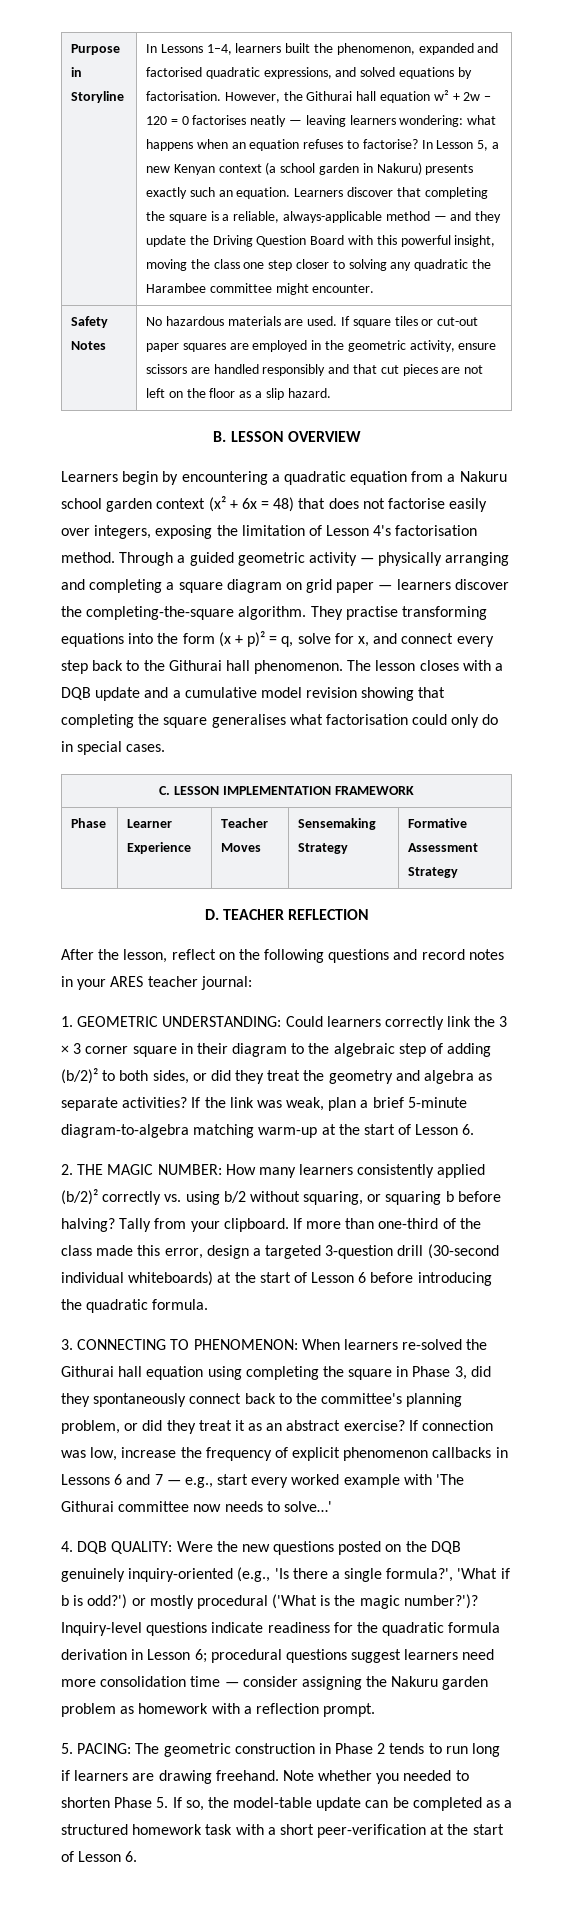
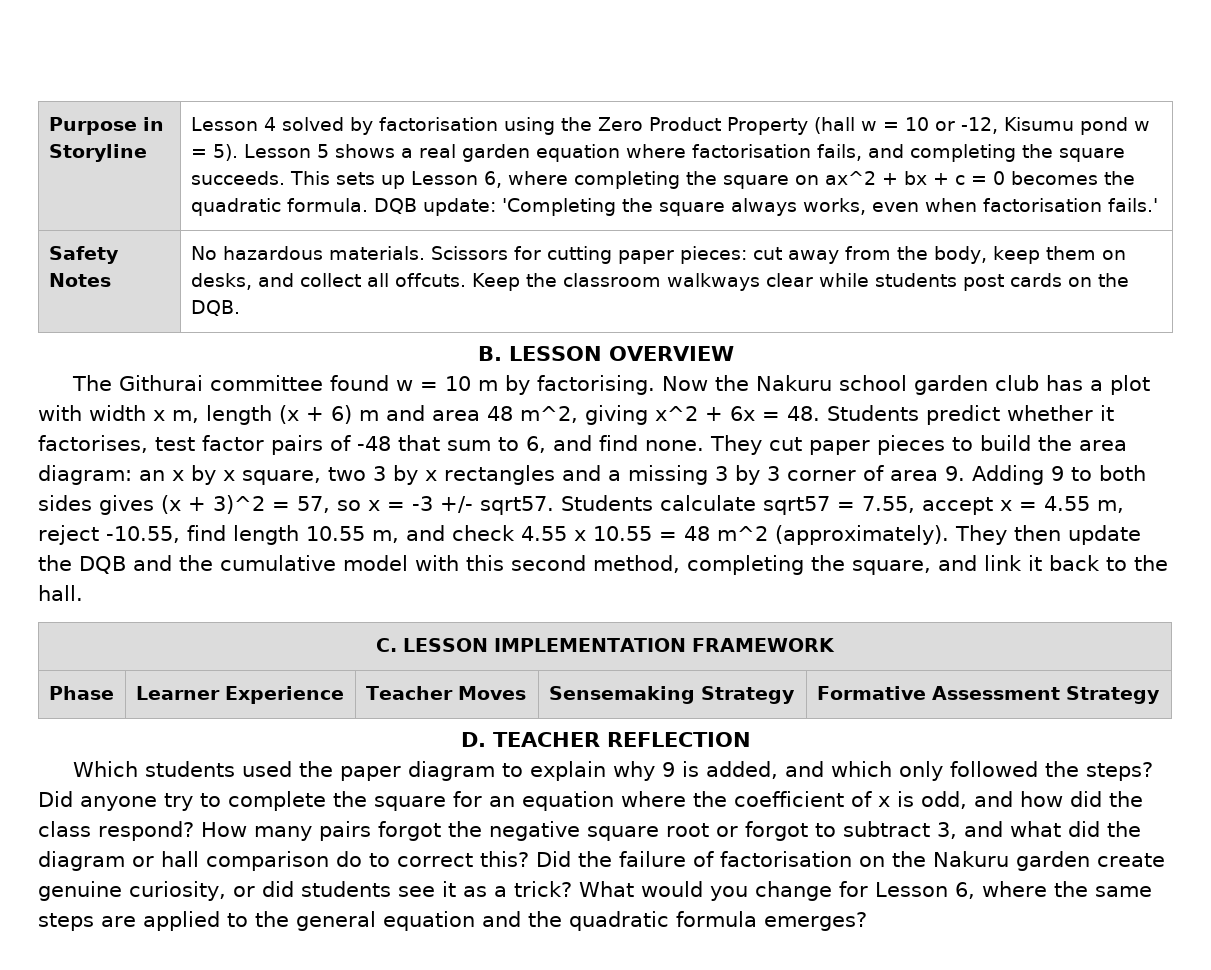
[146,43,499,55] [146,67,472,79] [146,90,492,103] [146,115,497,127] [146,139,499,151] [146,162,474,175] [146,187,488,199] [146,211,502,223] [146,235,496,247] [146,259,491,271] [146,283,375,295] [71,316,109,328] [71,341,107,350] [146,316,479,328] [146,340,497,352] [146,364,484,376] [146,388,331,400] [213,431,361,442] [61,471,507,485] [61,496,488,512] [61,525,478,539] [61,552,510,566] [61,579,509,593] [61,606,487,620] [61,631,494,647] [61,660,504,674] [61,687,446,701] [61,714,499,728] [61,741,166,755] In Lessons 1–4, learners built the phenomenon, expanded and factorised quadratic expressions, and solved equations by factorisation. However, the Githurai hall equation w² + 2w − 120 = 0 factorises neatly — leaving learners wondering: what happens when an equation refuses to factorise? In Lesson 5, a new Kenyan context (a school garden in Nakuru) presents exactly such an equation. Learners discover that completing the square is a reliable, always-applicable method — and they update the Driving Question Board with this powerful insight, moving the class one step closer to solving any quadratic the Harambee committee might encounter. // Safety Notes | No hazardous materials are used. If square tiles or cut-out paper squares are employed in the geometric activity, ensure scissors are handled responsibly and that cut pieces are not left on the floor as a slip hazard. // B. LESSON OVERVIEW // Learners begin by encountering a quadratic equation from a Nakuru school garden context (x² + 6x = 48) that does not factorise easily over integers, exposing the limitation of Lesson 4's factorisation method. Through a guided geometric activity — physically arranging and completing a square diagram on grid paper — learners discover the completing-the-square algorithm. They practise transforming equations into the form (x + p)² = q, solve for x, and connect every step back to the Githurai hall phenomenon. The lesson closes with a DQB update and a cumulative model revision showing that completing the square generalises what factorisation could only do in special cases. -> [190,117,1150,135] [190,144,1125,162] [190,171,1135,189] [190,198,1158,216] [48,246,119,264] [48,273,111,287] [190,246,1126,264] [190,273,1129,291] [190,300,240,316] [477,346,734,361] [72,375,1151,395] [38,405,1114,425] [38,435,1127,455] [38,465,1146,485] [38,495,1124,515] [38,525,1141,545] [38,555,1168,575] [38,585,83,601] Lesson 4 solved by factorisation using the Zero Product Property (hall w = 10 or -12, Kisumu pond w = 5). Lesson 5 shows a real garden equation where factorisation fails, and completing the square succeeds. This sets up Lesson 6, where completing the square on ax^2 + bx + c = 0 becomes the quadratic formula. DQB update: 'Completing the square always works, even when factorisation fails.' // Safety Notes | No hazardous materials. Scissors for cutting paper pieces: cut away from the body, keep them on desks, and collect all offcuts. Keep the classroom walkways clear while students post cards on the DQB. // B. LESSON OVERVIEW // The Githurai committee found w = 10 m by factorising. Now the Nakuru school garden club has a plot with width x m, length (x + 6) m and area 48 m^2, giving x^2 + 6x = 48. Students predict whether it factorises, test factor pairs of -48 that sum to 6, and find none. They cut paper pieces to build the area diagram: an x by x square, two 3 by x rectangles and a missing 3 by 3 corner of area 9. Adding 9 to both sides gives (x + 3)^2 = 57, so x = -3 +/- sqrt57. Students calculate sqrt57 = 7.55, accept x = 4.55 m, reject -10.55, find length 10.55 m, and check 4.55 x 10.55 = 48 m^2 (approximately). They then update the DQB and the cumulative model with this second method, completing the square, and link it back to the hall.
[61,949,504,963] [61,976,252,990] [61,1016,508,1030] [61,1043,492,1057] [61,1068,493,1084] [61,1097,467,1111] [61,1124,475,1138] [61,1164,486,1178] [61,1189,501,1205] [61,1218,481,1232] [61,1244,499,1259] [61,1271,492,1286] [61,1299,209,1313] [61,1339,488,1350] [61,1366,491,1380] [61,1393,463,1407] [61,1420,494,1434] [61,1447,508,1461] [61,1474,465,1488] [61,1501,332,1512] [61,1541,461,1555] [61,1567,510,1582] [61,1594,478,1609] [61,1622,501,1636] [61,1649,495,1663] [61,1676,489,1690] [61,1703,376,1717] [61,1743,501,1757] [61,1770,469,1784] [61,1797,513,1811] [61,1824,504,1838] [61,1851,138,1862] After the lesson, reflect on the following questions and record notes in your ARES teacher journal: // 1. GEOMETRIC UNDERSTANDING: Could learners correctly link the 3 × 3 corner square in their diagram to the algebraic step of adding (b/2)² to both sides, or did they treat the geometry and algebra as separate activities? If the link was weak, plan a brief 5-minute diagram-to-algebra matching warm-up at the start of Lesson 6. // 2. THE MAGIC NUMBER: How many learners consistently applied (b/2)² correctly vs. using b/2 without squaring, or squaring b before halving? Tally from your clipboard. If more than one-third of the class made this error, design a targeted 3-question drill (30-second individual whiteboards) at the start of Lesson 6 before introducing the quadratic formula. // 3. CONNECTING TO PHENOMENON: When learners re-solved the Githurai hall equation using completing the square in Phase 3, did they spontaneously connect back to the committee's planning problem, or did they treat it as an abstract exercise? If connection was low, increase the frequency of explicit phenomenon callbacks in Lessons 6 and 7 — e.g., start every worked example with 'The Githurai committee now needs to solve…' // 4. DQB QUALITY: Were the new questions posted on the DQB genuinely inquiry-oriented (e.g., 'Is there a single formula?', 'What if b is odd?') or mostly procedural ('What is the magic number?')? Inquiry-level questions indicate readiness for the quadratic formula derivation in Lesson 6; procedural questions suggest learners need more consolidation time — consider assigning the Nakuru garden problem as homework with a reflection prompt. // 5. PACING: The geometric construction in Phase 2 tends to run long if learners are drawing freehand. Note whether you needed to shorten Phase 5. If so, the model-table update can be completed as a structured homework task with a short peer-verification at the start of Lesson 6. -> [73,761,1154,781] [38,791,1143,811] [38,821,1141,841] [38,851,1165,871] [38,881,1152,901] [38,911,867,931] Which students used the paper diagram to explain why 9 is added, and which only followed the steps? Did anyone try to complete the square for an equation where the coefficient of x is odd, and how did the class respond? How many pairs forgot the negative square root or forgot to subtract 3, and what did the diagram or hall comparison do to correct this? Did the failure of factorisation on the Nakuru garden create genuine curiosity, or did students see it as a trick? What would you change for Lesson 6, where the same steps are applied to the general equation and the quadratic formula emerges?

